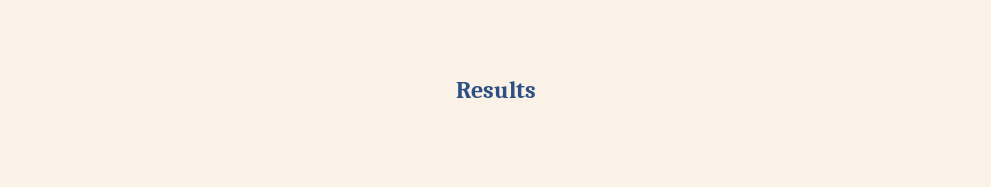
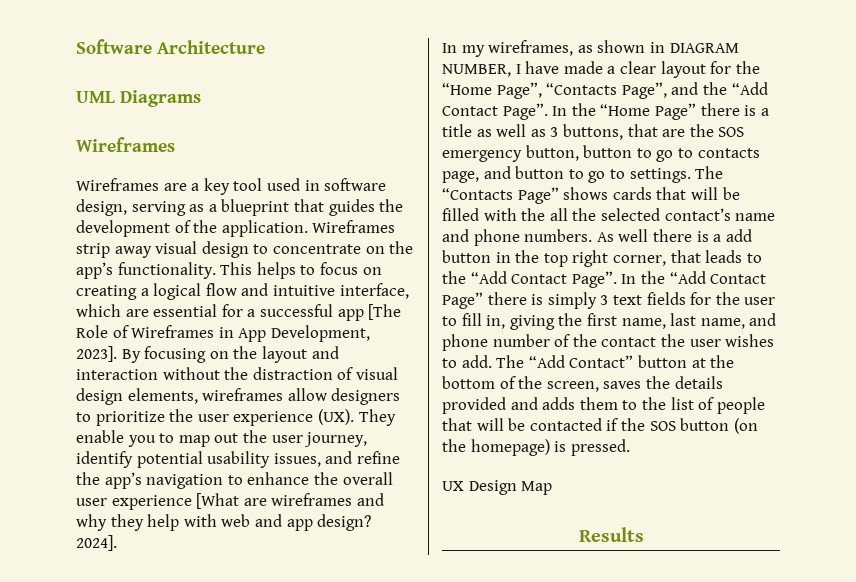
(455, 89) none -> [76,39,265,54] [76,90,201,107] [76,137,175,152] [76,178,387,195] [76,199,404,216] [76,220,396,237] [76,241,414,258] [76,262,382,279] [76,283,409,300] [76,304,402,321] [76,325,370,342] [76,346,339,363] [76,367,398,380] [76,388,401,405] [76,409,396,426] [76,430,368,447] [76,451,400,468] [76,472,393,489] [76,493,384,510] [76,514,372,531] [76,535,117,551] [442,40,739,57] [442,61,760,78] [442,82,768,99] [442,103,769,120] [442,124,745,140] [442,145,760,162] [442,166,724,183] [442,187,740,204] [442,208,776,221] [442,229,752,246] [442,250,762,267] [442,271,767,288] [442,292,776,309] [442,313,777,330] [442,334,775,351] [442,355,735,368] [442,376,723,392] [442,397,765,414] [442,418,758,434] [442,439,630,456] [442,480,553,495] Software Architecture // UML Diagrams // Wireframes // Wireframes are a key tool used in software design, serving as a blueprint that guides the development of the application. Wireframes strip away visual design to concentrate on the app’s functionality. This helps to focus on creating a logical flow and intuitive interface, which are essential for a successful app [The Role of Wireframes in App Development, 2023]. By focusing on the layout and interaction without the distraction of visual design elements, wireframes allow designers to prioritize the user experience (UX). They enable you to map out the user journey, identify potential usability issues, and refine the app’s navigation to enhance the overall user experience [What are wireframes and why they help with web and app design? 2024]. // In my wireframes, as shown in DIAGRAM NUMBER, I have made a clear layout for the “Home Page”, “Contacts Page”, and the “Add Contact Page”. In the “Home Page” there is a title as well as 3 buttons, that are the SOS emergency button, button to go to contacts page, and button to go to settings. The “Contacts Page” shows cards that will be filled with the all the selected contact’s name and phone numbers. As well there is a add button in the top right corner, that leads to the “Add Contact Page”. In the “Add Contact Page” there is simply 3 text fields for the user to fill in, giving the first name, last name, and phone number of the contact the user wishes to add. The “Add Contact” button at the bottom of the screen, saves the details provided and adds them to the list of people that will be contacted if the SOS button (on the homepage) is pressed. // UX Design Map //

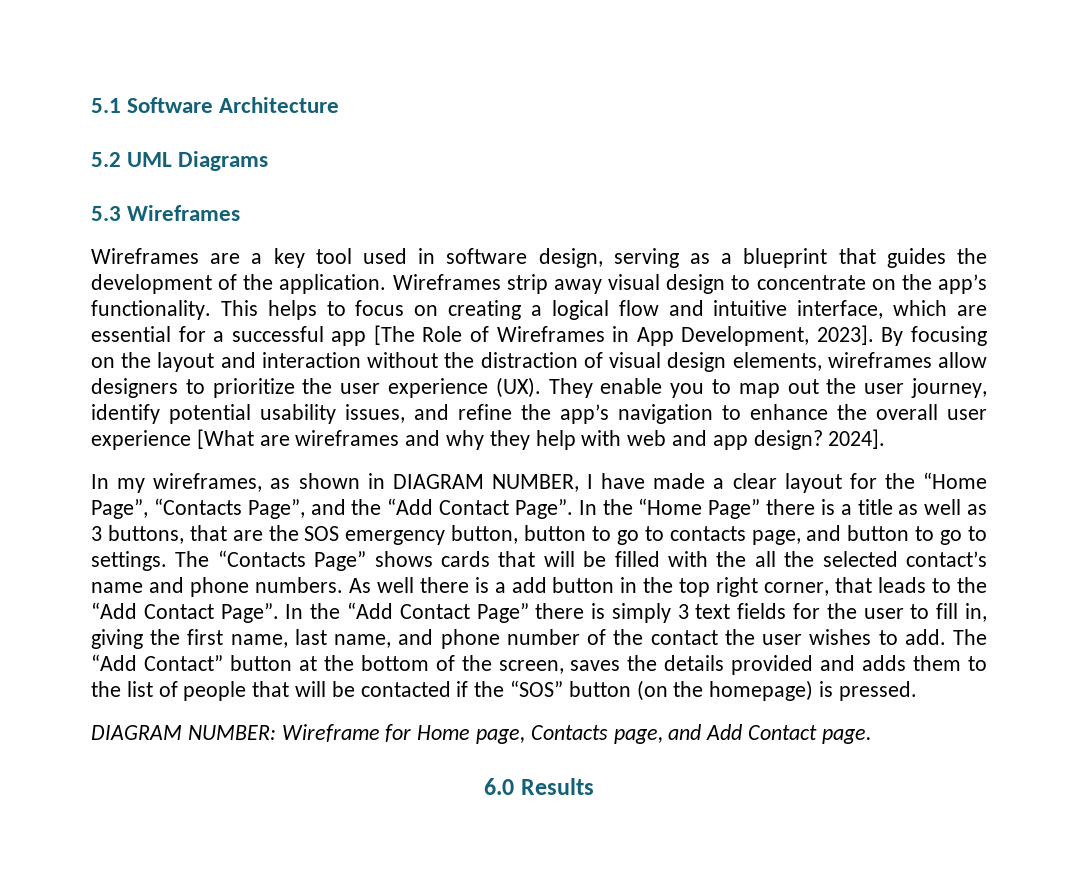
(76, 46) none -> [91,98,121,113] 5.1
(265, 47) none -> [91,152,121,167] 5.2
(201, 98) none -> [91,206,121,221] 5.3
[649,421,676,431] SOS -> [510,680,564,697] “SOS”
[442,480,553,495] UX Design Map // -> [91,724,872,744] [484,778,515,795] DIAGRAM NUMBER: Wireframe for Home page, Contacts page, and Add Contact page. // 6.0

